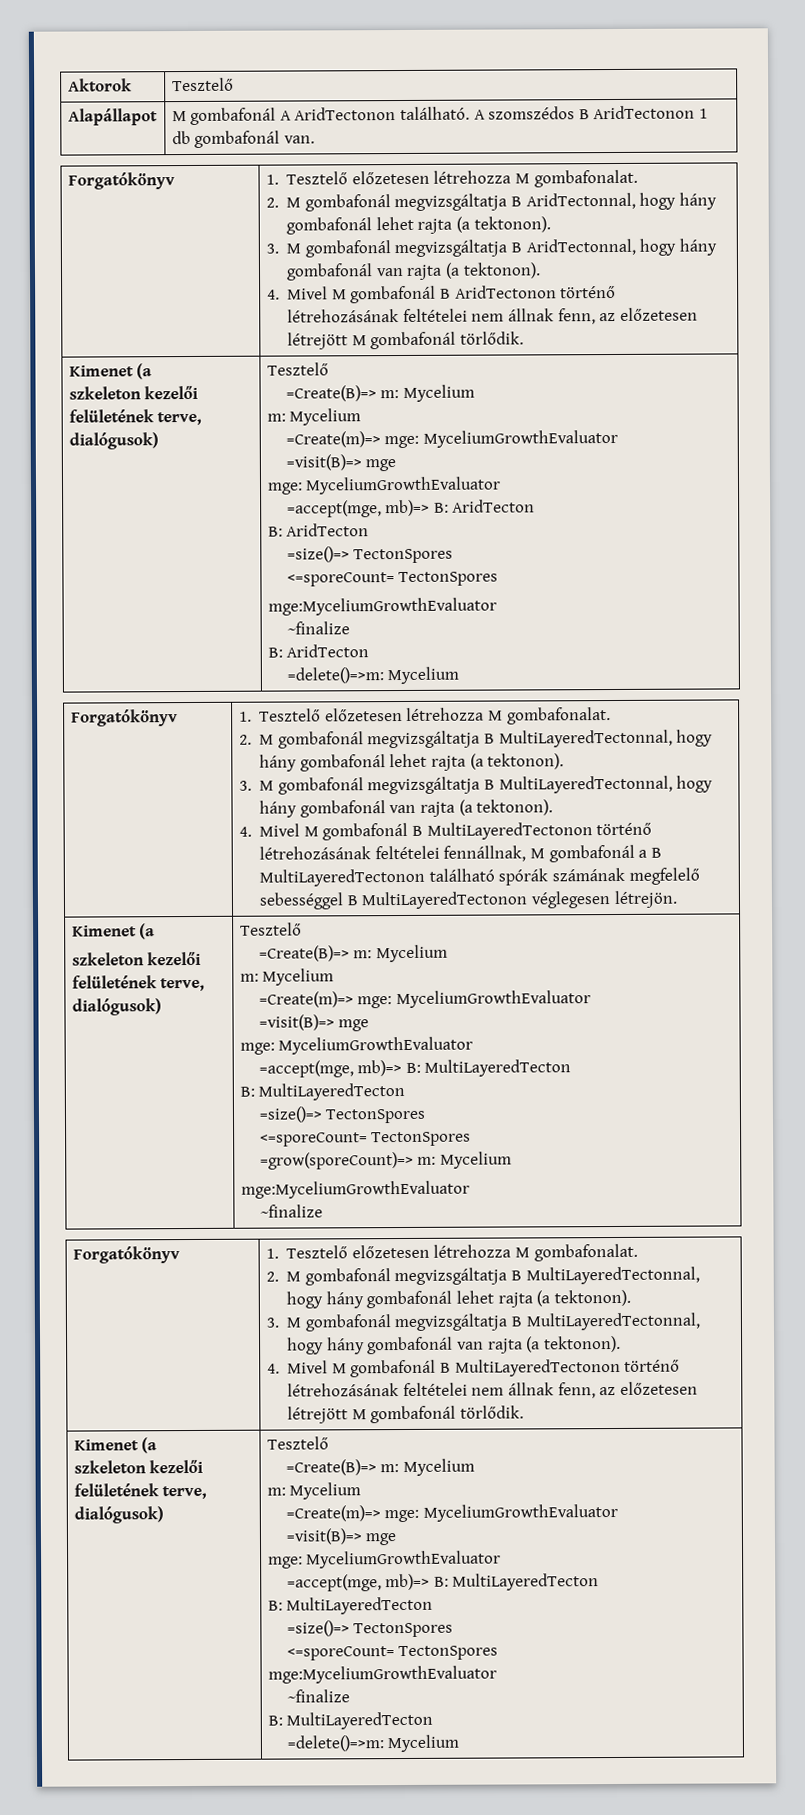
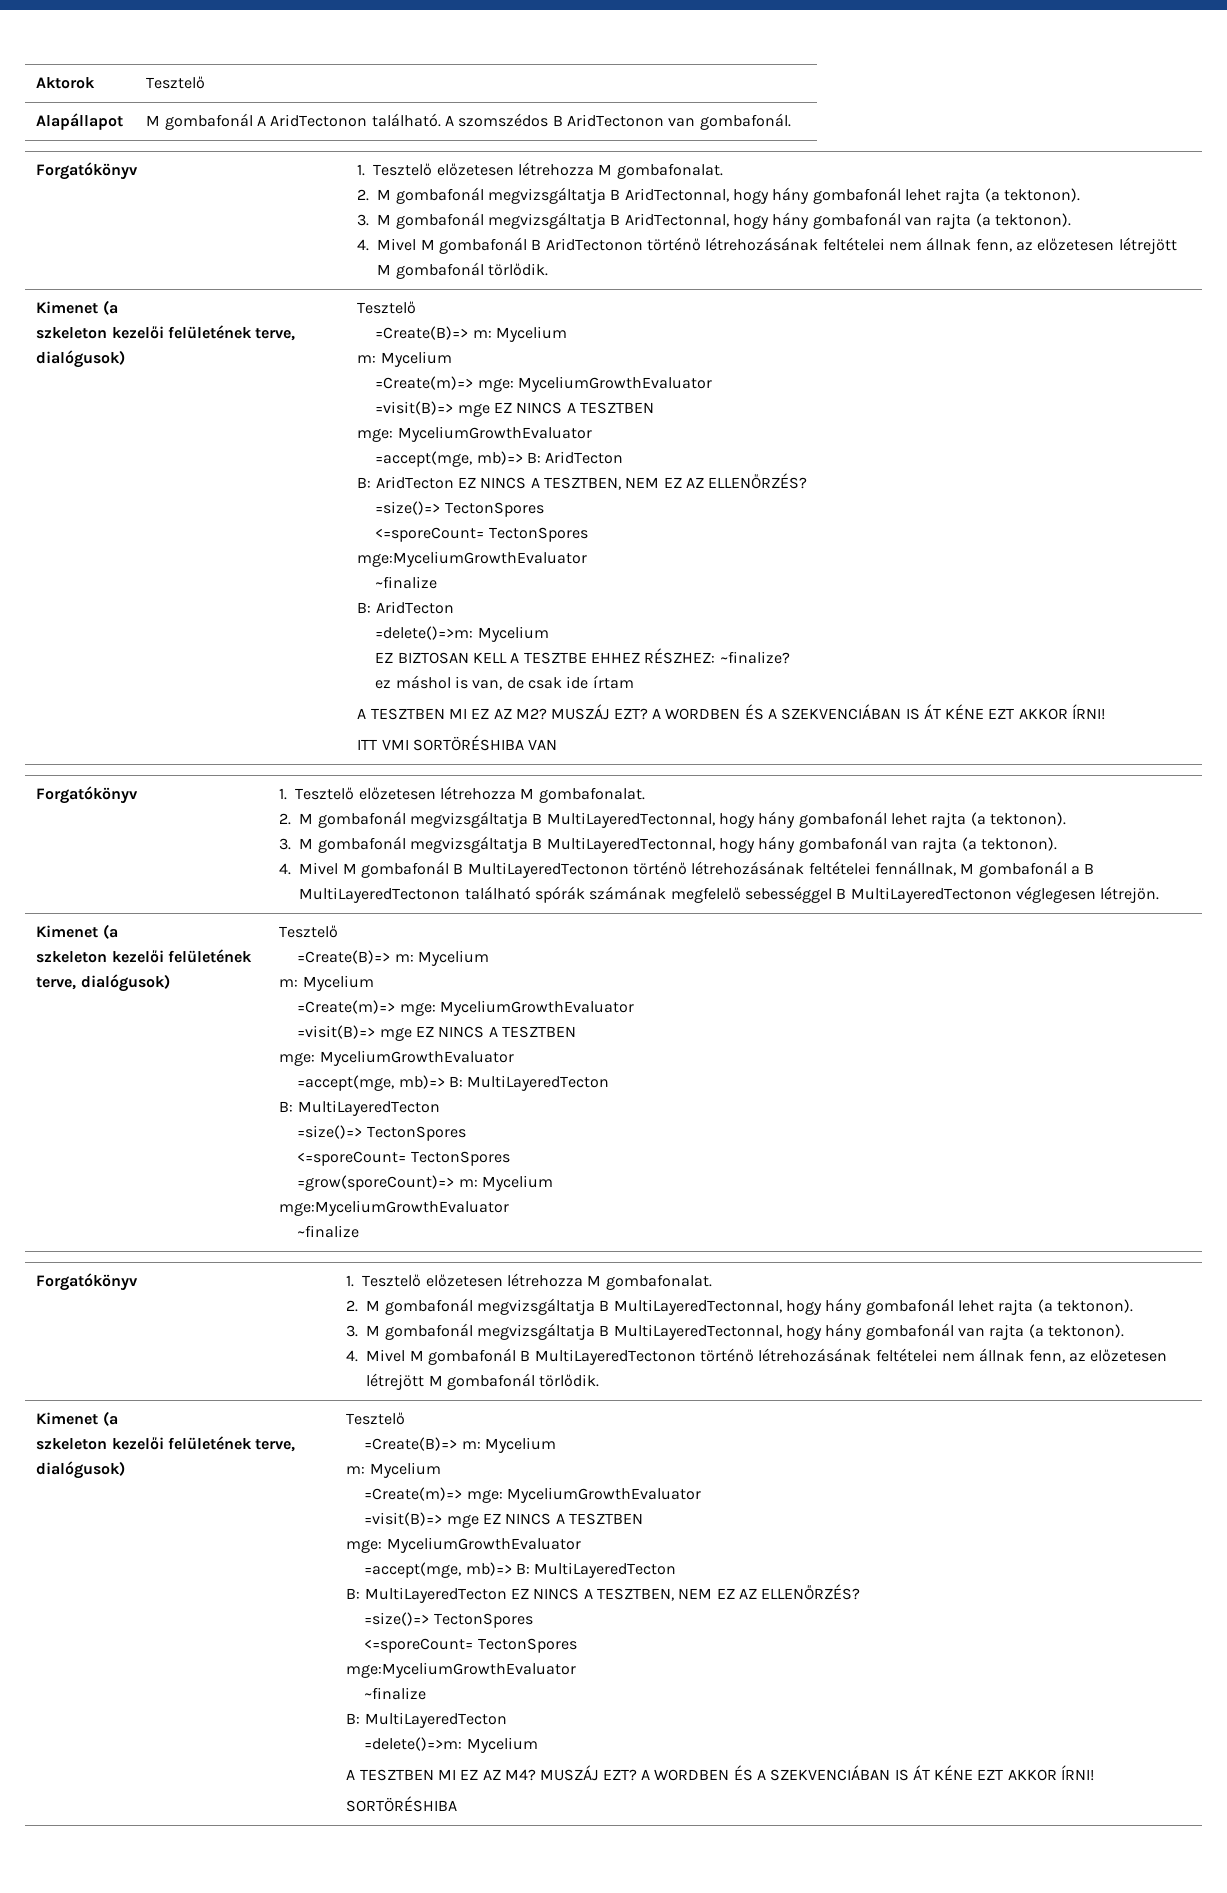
[698,108,708,119] [171,130,315,148] 1 db gombafonál van. -> [668,113,791,130] van gombafonál.
(397, 465) none -> [494,402,654,414] EZ NINCS A TESZTBEN
(370, 530) none -> [457,473,808,490] EZ NINCS A TESZTBEN, NEM EZ AZ ELLENŐRZÉS?
(460, 675) none -> [375,648,790,664] [375,675,634,690] [357,704,1106,720] [357,735,558,751] // EZ BIZTOSAN KELL A TESZTBE EHHEZ RÉSZHEZ: ~finalize? // ez máshol is van, de csak ide írtam // A TESZTBEN MI EZ AZ M2? MUSZÁJ EZT? A WORDBEN ÉS A SZEKVENCIÁBAN IS ÁT KÉNE EZT AKKOR ÍRNI! // ITT VMI SORTÖRÉSHIBA VAN
(370, 1025) none -> [416,1026,576,1038] EZ NINCS A TESZTBEN
[267,1550,502,1569] [286,1573,600,1592] [267,1596,434,1615] // mge: MyceliumGrowthEvaluator // =accept(mge, mb)=> B: MultiLayeredTecton // B: MultiLayeredTecton -> [483,1513,643,1525] [346,1537,581,1553] [364,1562,677,1578] [346,1584,861,1603] EZ NINCS A TESZTBEN // mge: MyceliumGrowthEvaluator // =accept(mge, mb)=> B: MultiLayeredTecton // B: MultiLayeredTecton EZ NINCS A TESZTBEN, NEM EZ AZ ELLENŐRZÉS?
(460, 1743) none -> [346,1765,1095,1781] [346,1796,458,1812] // A TESZTBEN MI EZ AZ M4? MUSZÁJ EZT? A WORDBEN ÉS A SZEKVENCIÁBAN IS ÁT KÉNE EZT AKKOR ÍRNI! // SORTÖRÉSHIBA

